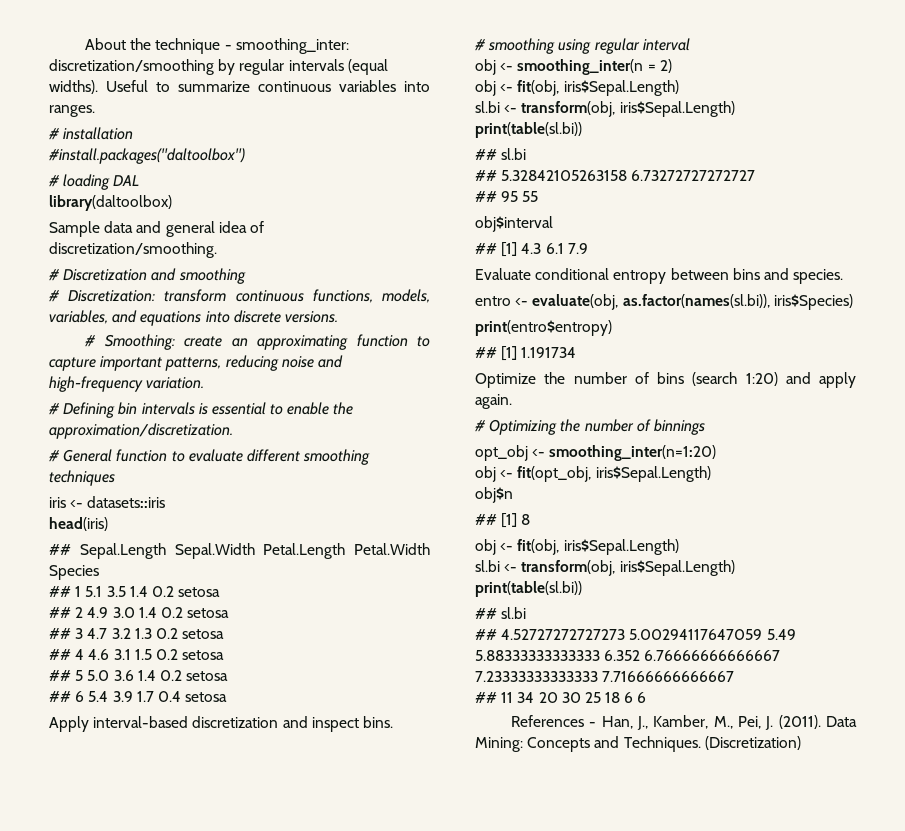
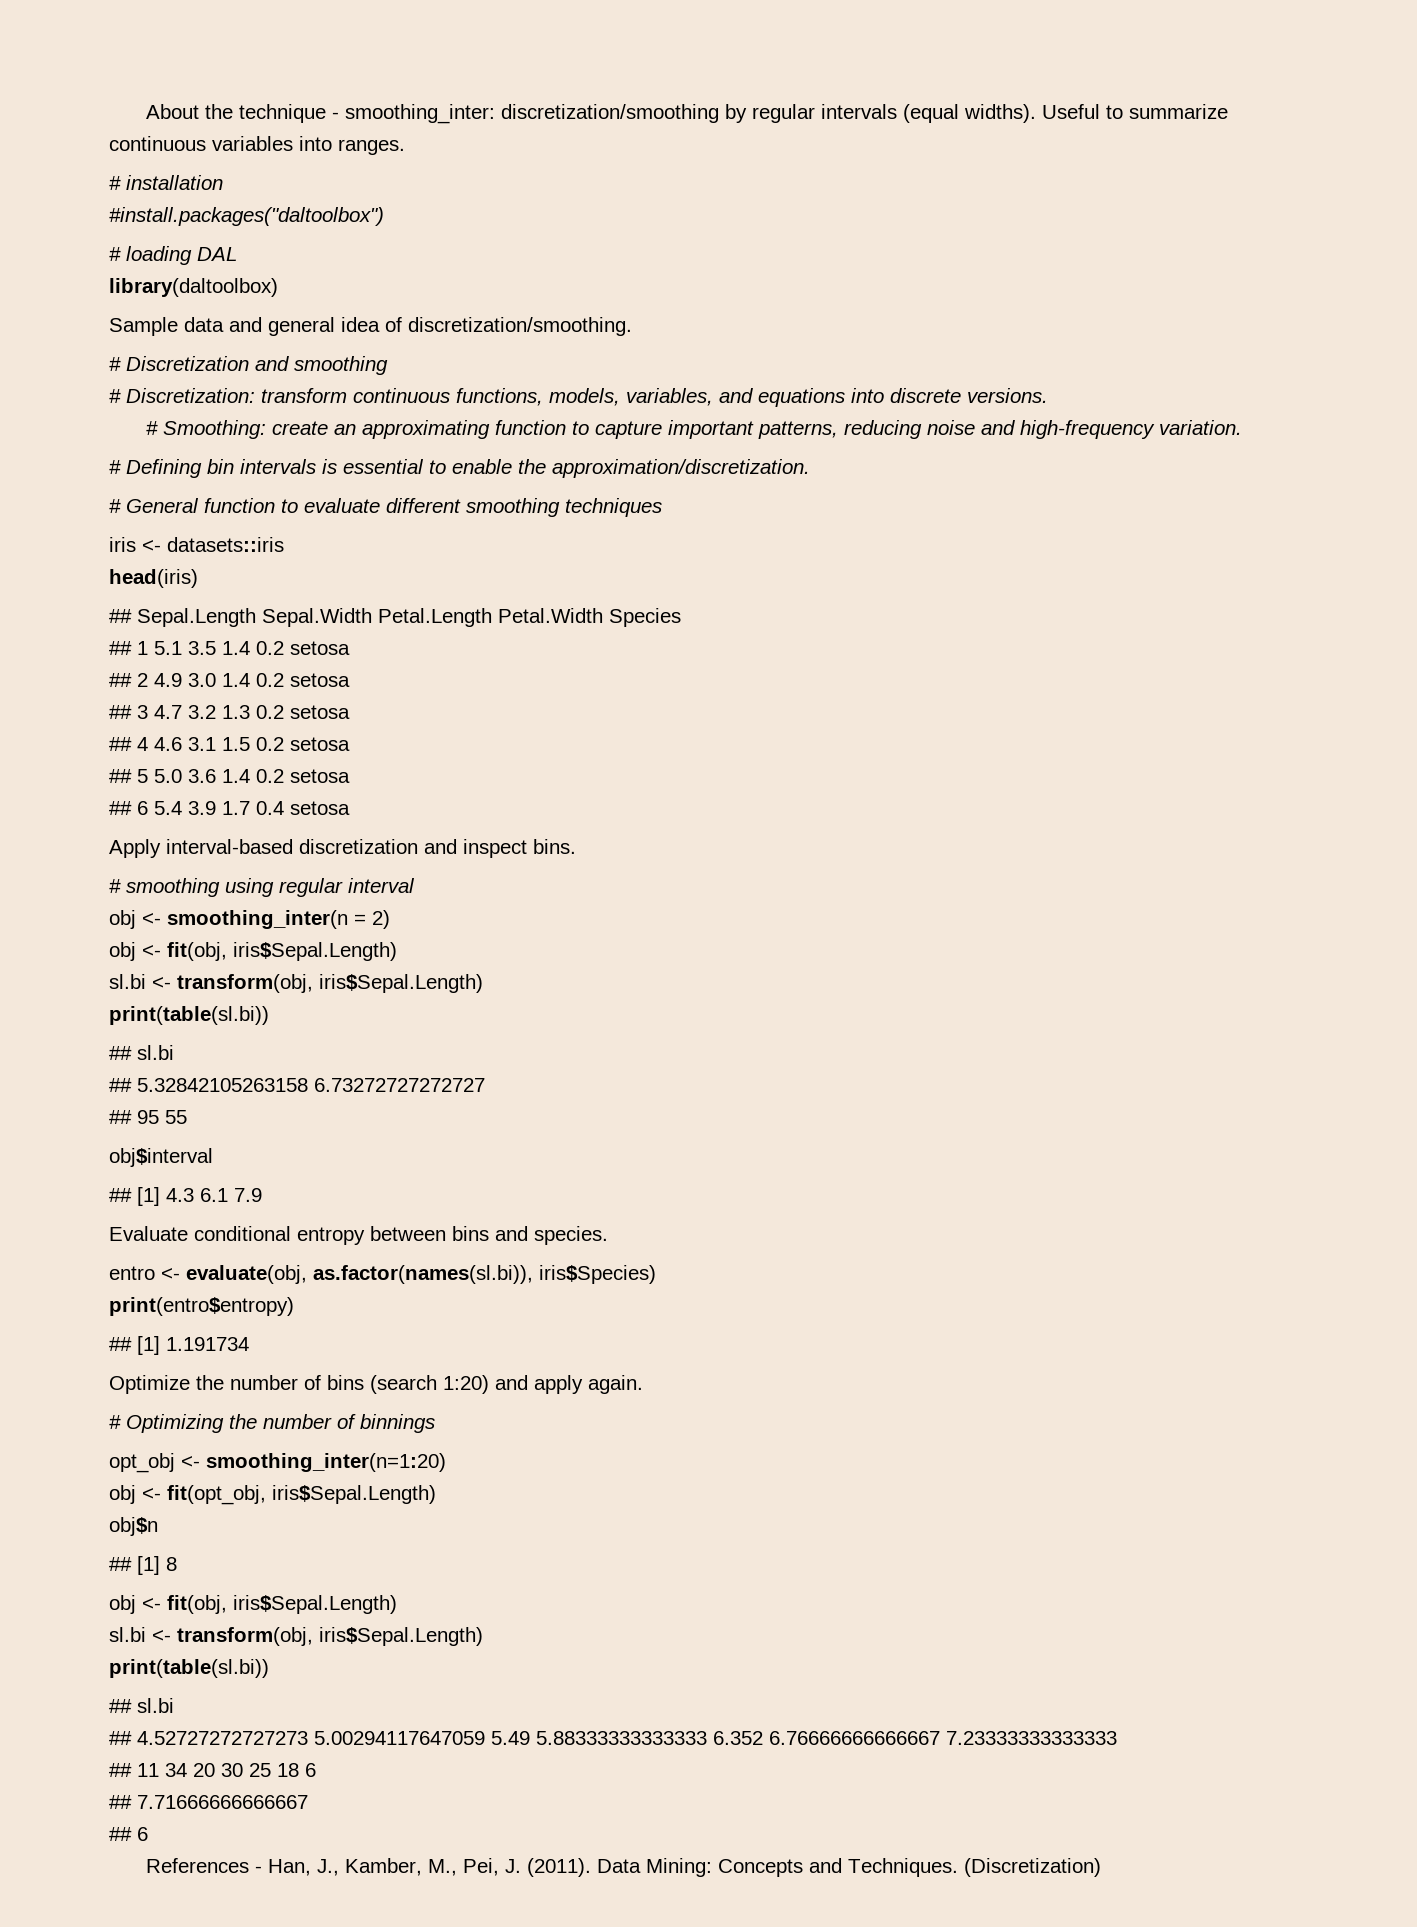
[602,671,735,682] 7.71666666666667 -> (1117, 1738) none
(634, 697) none -> [109,1795,308,1809] [109,1827,132,1841] // ## 7.71666666666667 // ##

